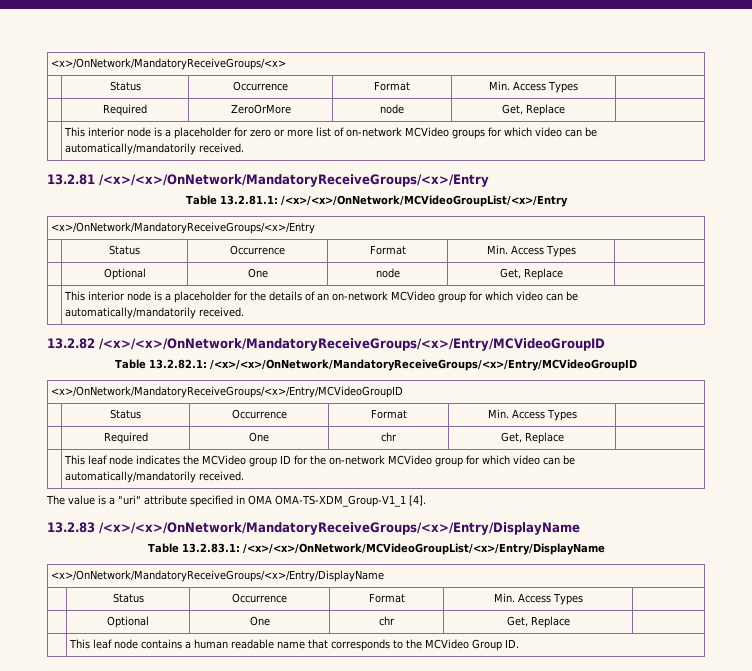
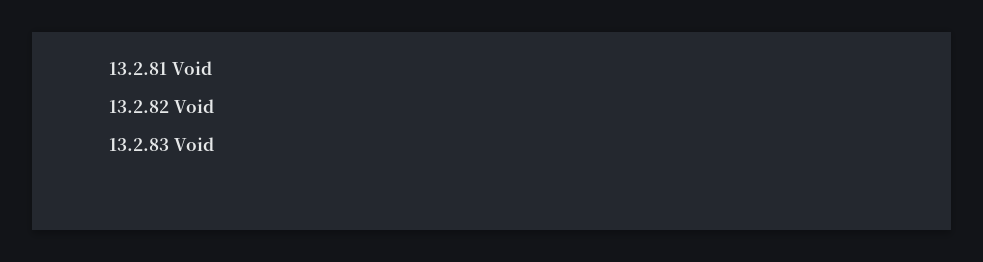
[51,58,287,70] [109,81,141,91] [233,81,288,91] [374,81,410,91] [489,81,579,93] [103,104,147,116] [230,104,291,114] [380,104,404,114] [502,104,565,116] [64,127,598,139] [65,143,245,155] [47,174,489,187] [185,195,568,207] [51,222,316,234] [109,245,140,255] [230,245,285,255] [369,245,406,255] [486,245,576,257] [103,268,146,280] [247,268,268,278] [375,268,400,278] [499,268,563,280] [64,291,579,303] [65,307,245,319] [47,338,605,351] [115,359,637,371] [51,386,404,398] [110,409,141,419] [231,409,287,419] [370,409,407,419] [487,409,577,421] [103,432,148,444] [249,432,269,442] [381,432,397,442] [500,432,564,444] [64,455,576,467] [65,471,245,483] [46,495,426,507] [47,522,580,535] [147,543,605,555] [51,570,385,582] [112,593,144,603] [232,593,287,603] [368,593,405,603] [493,593,583,605] [107,616,149,628] [249,616,270,626] [379,616,395,626] [506,616,570,628] [69,639,520,651] <x>/OnNetwork/MandatoryReceiveGroups/<x> // | Status | Occurrence | Format | Min. Access Types | // | Required | ZeroOrMore | node | Get, Replace | // | This interior node is a placeholder for zero or more list of on-network MCVideo groups for which video can be automatically/mandatorily received. // 13.2.81 /<x>/<x>/OnNetwork/MandatoryReceiveGroups/<x>/Entry // Table 13.2.81.1: /<x>/<x>/OnNetwork/MCVideoGroupList/<x>/Entry // <x>/OnNetwork/MandatoryReceiveGroups/<x>/Entry // | Status | Occurrence | Format | Min. Access Types | // | Optional | One | node | Get, Replace | // | This interior node is a placeholder for the details of an on-network MCVideo group for which video can be automatically/mandatorily received. // 13.2.82 /<x>/<x>/OnNetwork/MandatoryReceiveGroups/<x>/Entry/MCVideoGroupID // Table 13.2.82.1: /<x>/<x>/OnNetwork/MandatoryReceiveGroups/<x>/Entry/MCVideoGroupID // <x>/OnNetwork/MandatoryReceiveGroups/<x>/Entry/MCVideoGroupID // | Status | Occurrence | Format | Min. Access Types | // | Required | One | chr | Get, Replace | // | This leaf node indicates the MCVideo group ID for the on-network MCVideo group for which video can be automatically/mandatorily received. // The value is a "uri" attribute specified in OMA OMA-TS-XDM_Group-V1_1 [4]. // 13.2.83 /<x>/<x>/OnNetwork/MandatoryReceiveGroups/<x>/Entry/DisplayName // Table 13.2.83.1: /<x>/<x>/OnNetwork/MCVideoGroupList/<x>/Entry/DisplayName // <x>/OnNetwork/MandatoryReceiveGroups/<x>/Entry/DisplayName // | Status | Occurrence | Format | Min. Access Types | // | Optional | One | chr | Get, Replace | // | This leaf node contains a human readable name that corresponds to the MCVideo Group ID. -> [109,61,212,75] [109,99,214,113] [109,137,214,151] 13.2.81 Void // 13.2.82 Void // 13.2.83 Void

